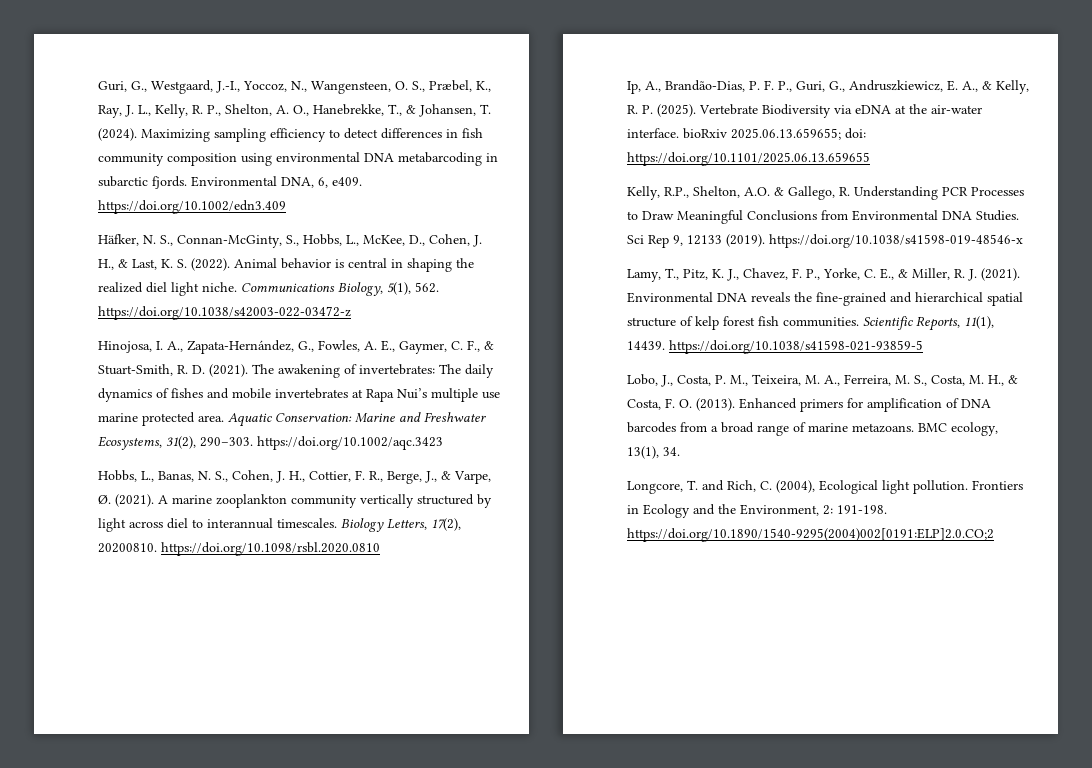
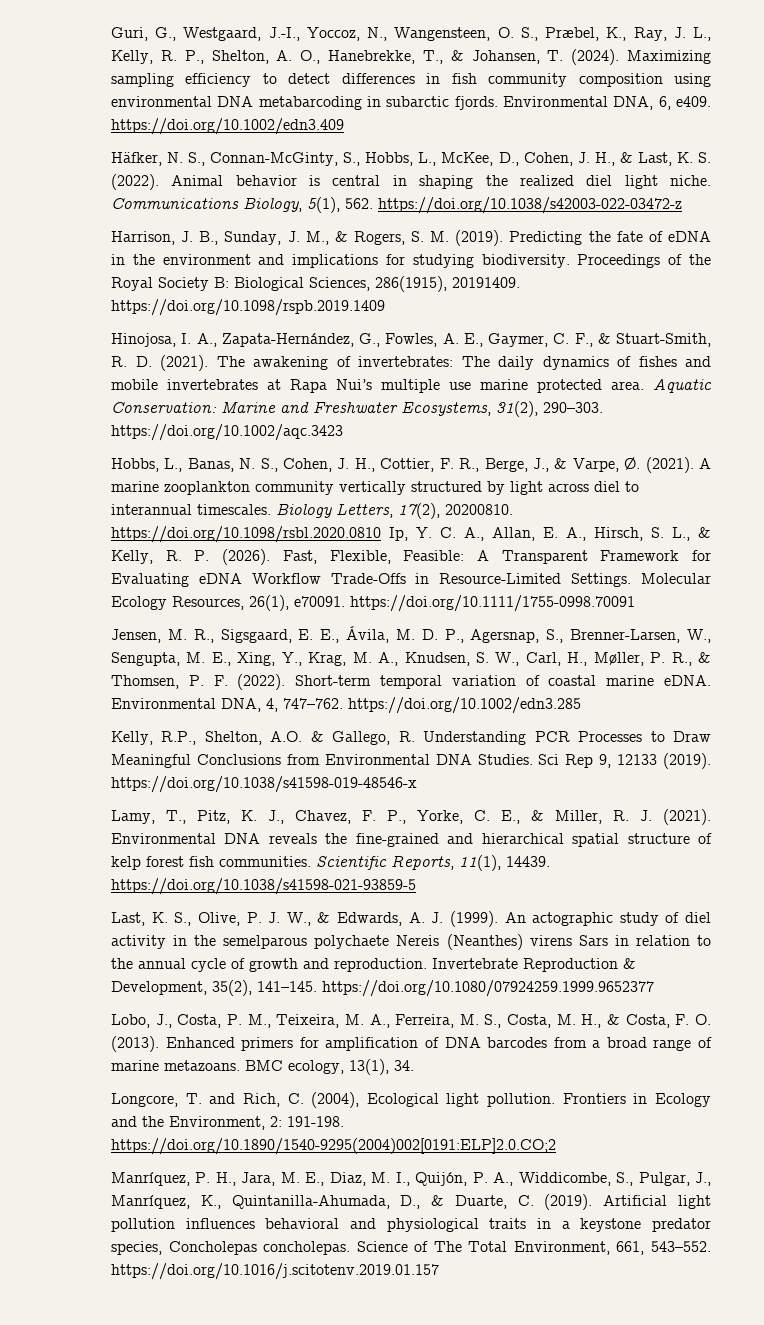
(352, 313) none -> [110,230,711,246] [110,254,711,268] [110,276,520,292] [110,299,385,316] // Harrison, J. B., Sunday, J. M., & Rogers, S. M. (2019). Predicting the fate of eDNA in the environment and implications for studying biodiversity. Proceedings of the Royal Society B: Biological Sciences, 286(1915), 20191409. https://doi.org/10.1098/rspb.2019.1409
[627,80,1030,94] [627,104,983,118] [627,128,867,140] [627,152,871,166] // Ip, A., Brandão-Dias, P. F. P., Guri, G., Andruszkiewicz, E. A., & Kelly, R. P. (2025). Vertebrate Biodiversity via eDNA at the air-water interface. bioRxiv 2025.06.13.659655; doi: https://doi.org/10.1101/2025.06.13.659655 -> [388,527,711,541] [110,549,711,565] [110,573,711,587] [110,595,635,612] [110,626,711,643] [110,652,712,666] [110,674,711,690] [110,697,581,714] Ip, Y. C. A., Allan, E. A., Hirsch, S. L., & Kelly, R. P. (2026). Fast, Flexible, Feasible: A Transparent Framework for Evaluating eDNA Workflow Trade-Offs in Resource-Limited Settings. Molecular Ecology Resources, 26(1), e70091. https://doi.org/10.1111/1755-0998.70091 // Jensen, M. R., Sigsgaard, E. E., Ávila, M. D. P., Agersnap, S., Brenner-Larsen, W., Sengupta, M. E., Xing, Y., Krag, M. A., Knudsen, S. W., Carl, H., Møller, P. R., & Thomsen, P. F. (2022). Short-term temporal variation of coastal marine eDNA. Environmental DNA, 4, 747–762. https://doi.org/10.1002/edn3.285
(924, 347) none -> [110,911,712,927] [110,934,711,950] [110,958,636,972] [110,980,654,997] // Last, K. S., Olive, P. J. W., & Edwards, A. J. (1999). An actographic study of diel activity in the semelparous polychaete Nereis (Neanthes) virens Sars in relation to the annual cycle of growth and reproduction. Invertebrate Reproduction & Development, 35(2), 141–145. https://doi.org/10.1080/07924259.1999.9652377
(995, 535) none -> [110,1172,711,1186] [110,1194,711,1210] [110,1218,711,1232] [110,1241,711,1255] [110,1263,439,1280] // Manríquez, P. H., Jara, M. E., Diaz, M. I., Quijón, P. A., Widdicombe, S., Pulgar, J., Manríquez, K., Quintanilla-Ahumada, D., & Duarte, C. (2019). Artificial light pollution influences behavioral and physiological traits in a keystone predator species, Concholepas concholepas. Science of The Total Environment, 661, 543–552. https://doi.org/10.1016/j.scitotenv.2019.01.157

